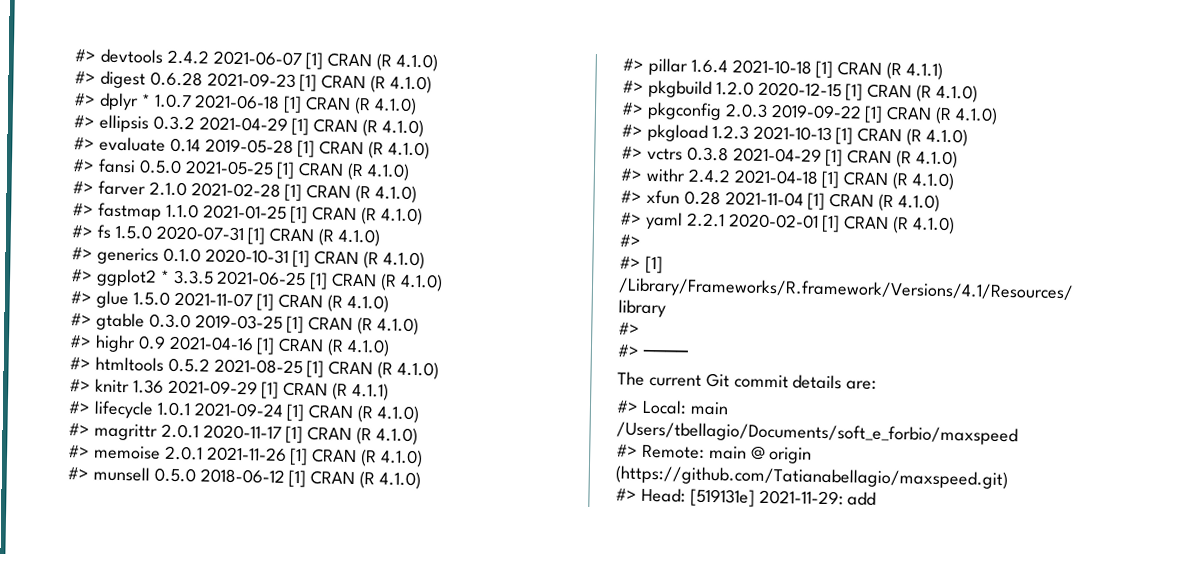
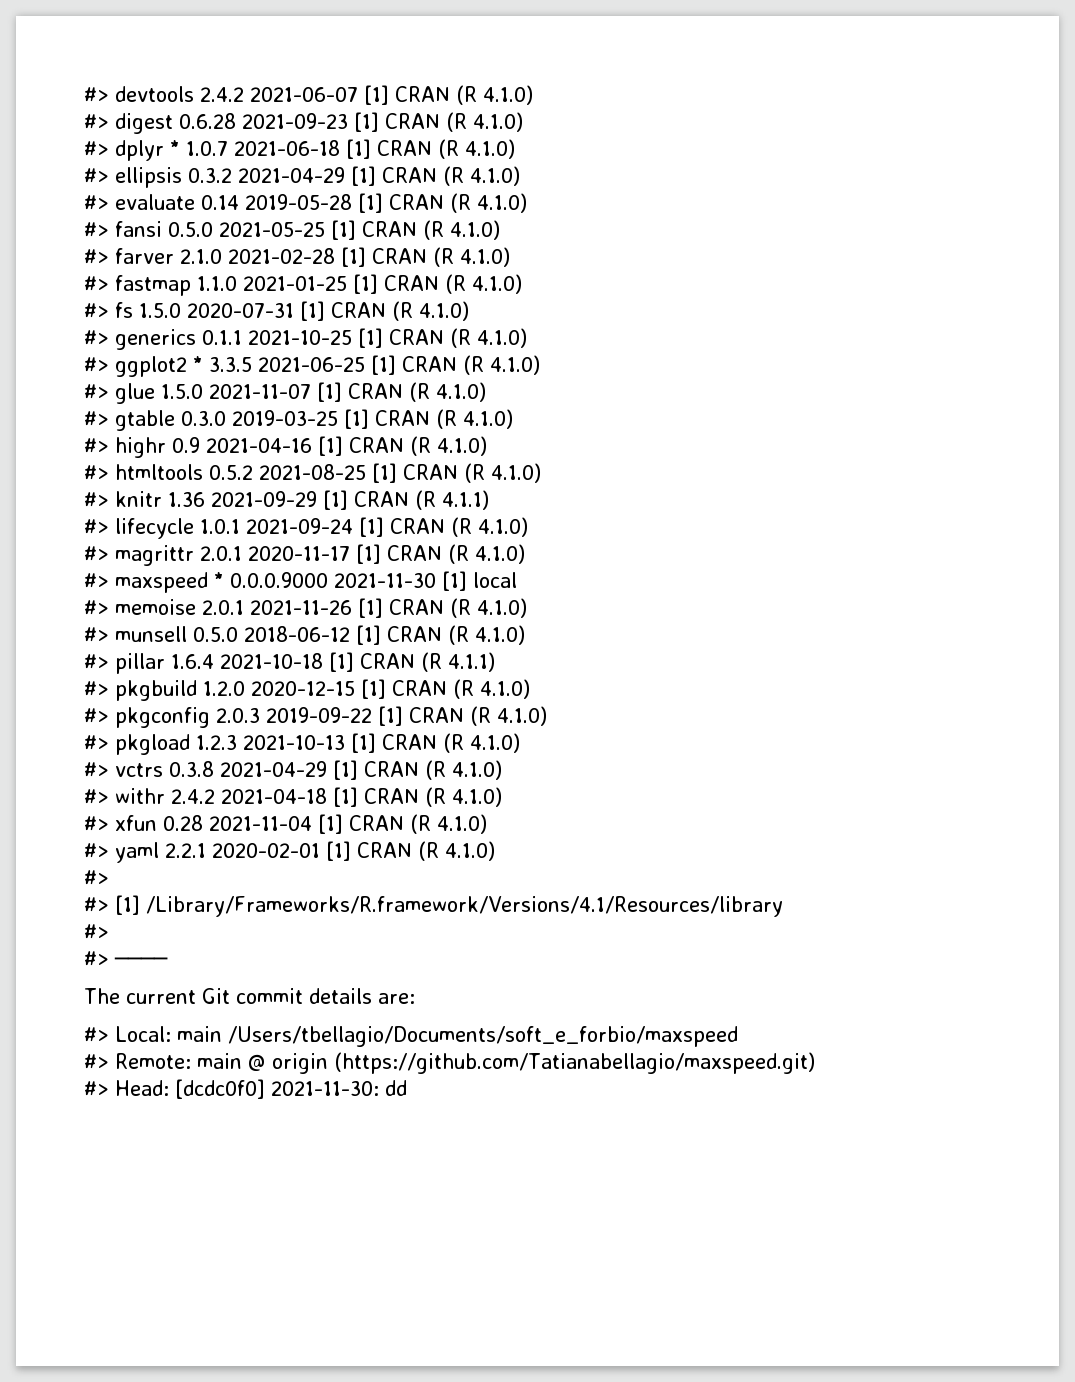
[162,247,289,264] 0.1.0 2020-10-31 -> [202,330,352,345] 0.1.1 2021-10-25
(419, 436) none -> [84,571,517,593] // #> maxspeed * 0.0.0.9000 2021-11-30 [1] local
[689,488,877,507] [519131e] 2021-11-29: add -> [175,1079,407,1099] [dcdc0f0] 2021-11-30: dd

